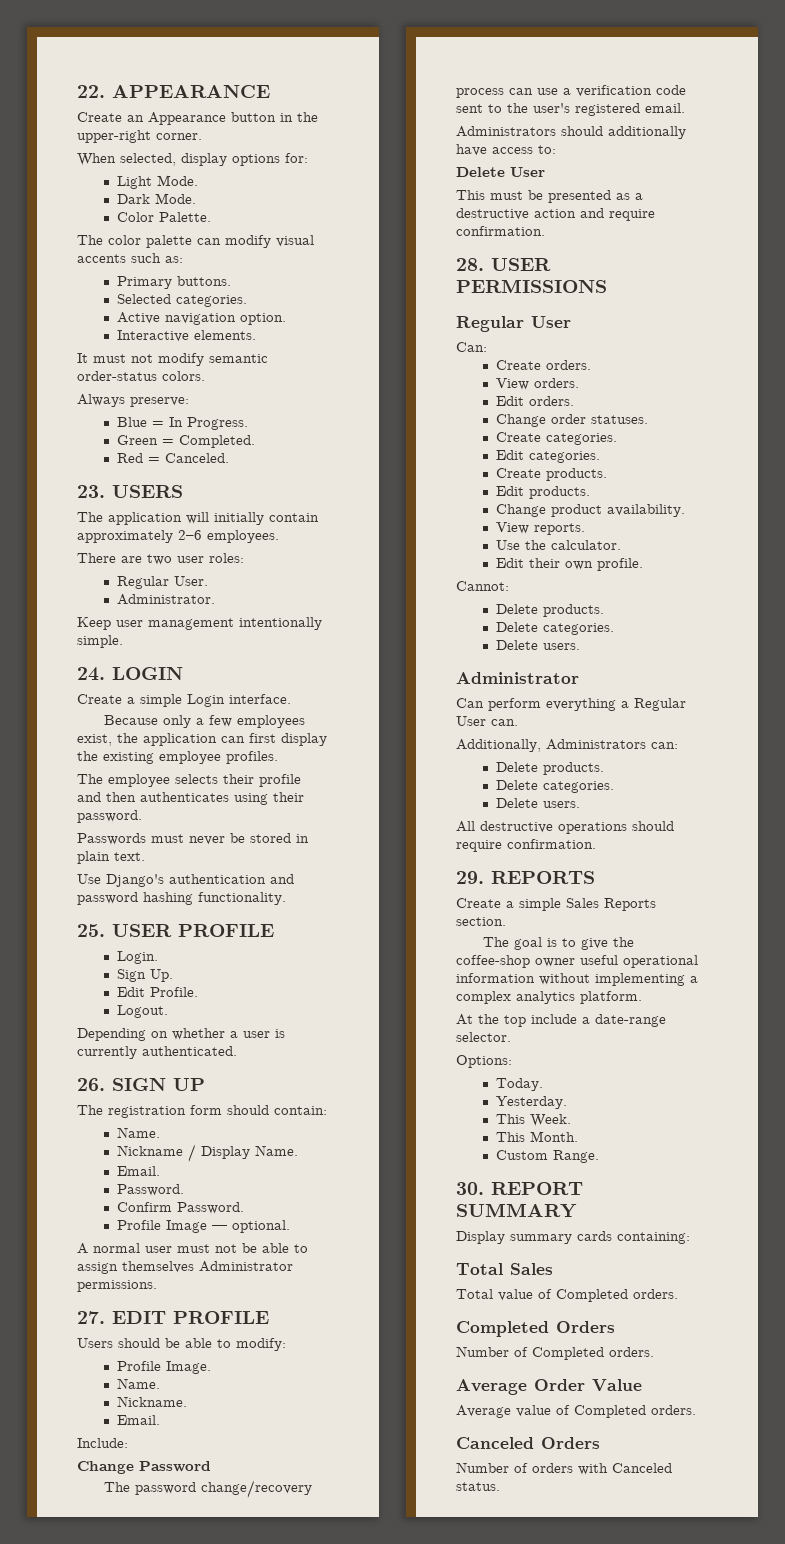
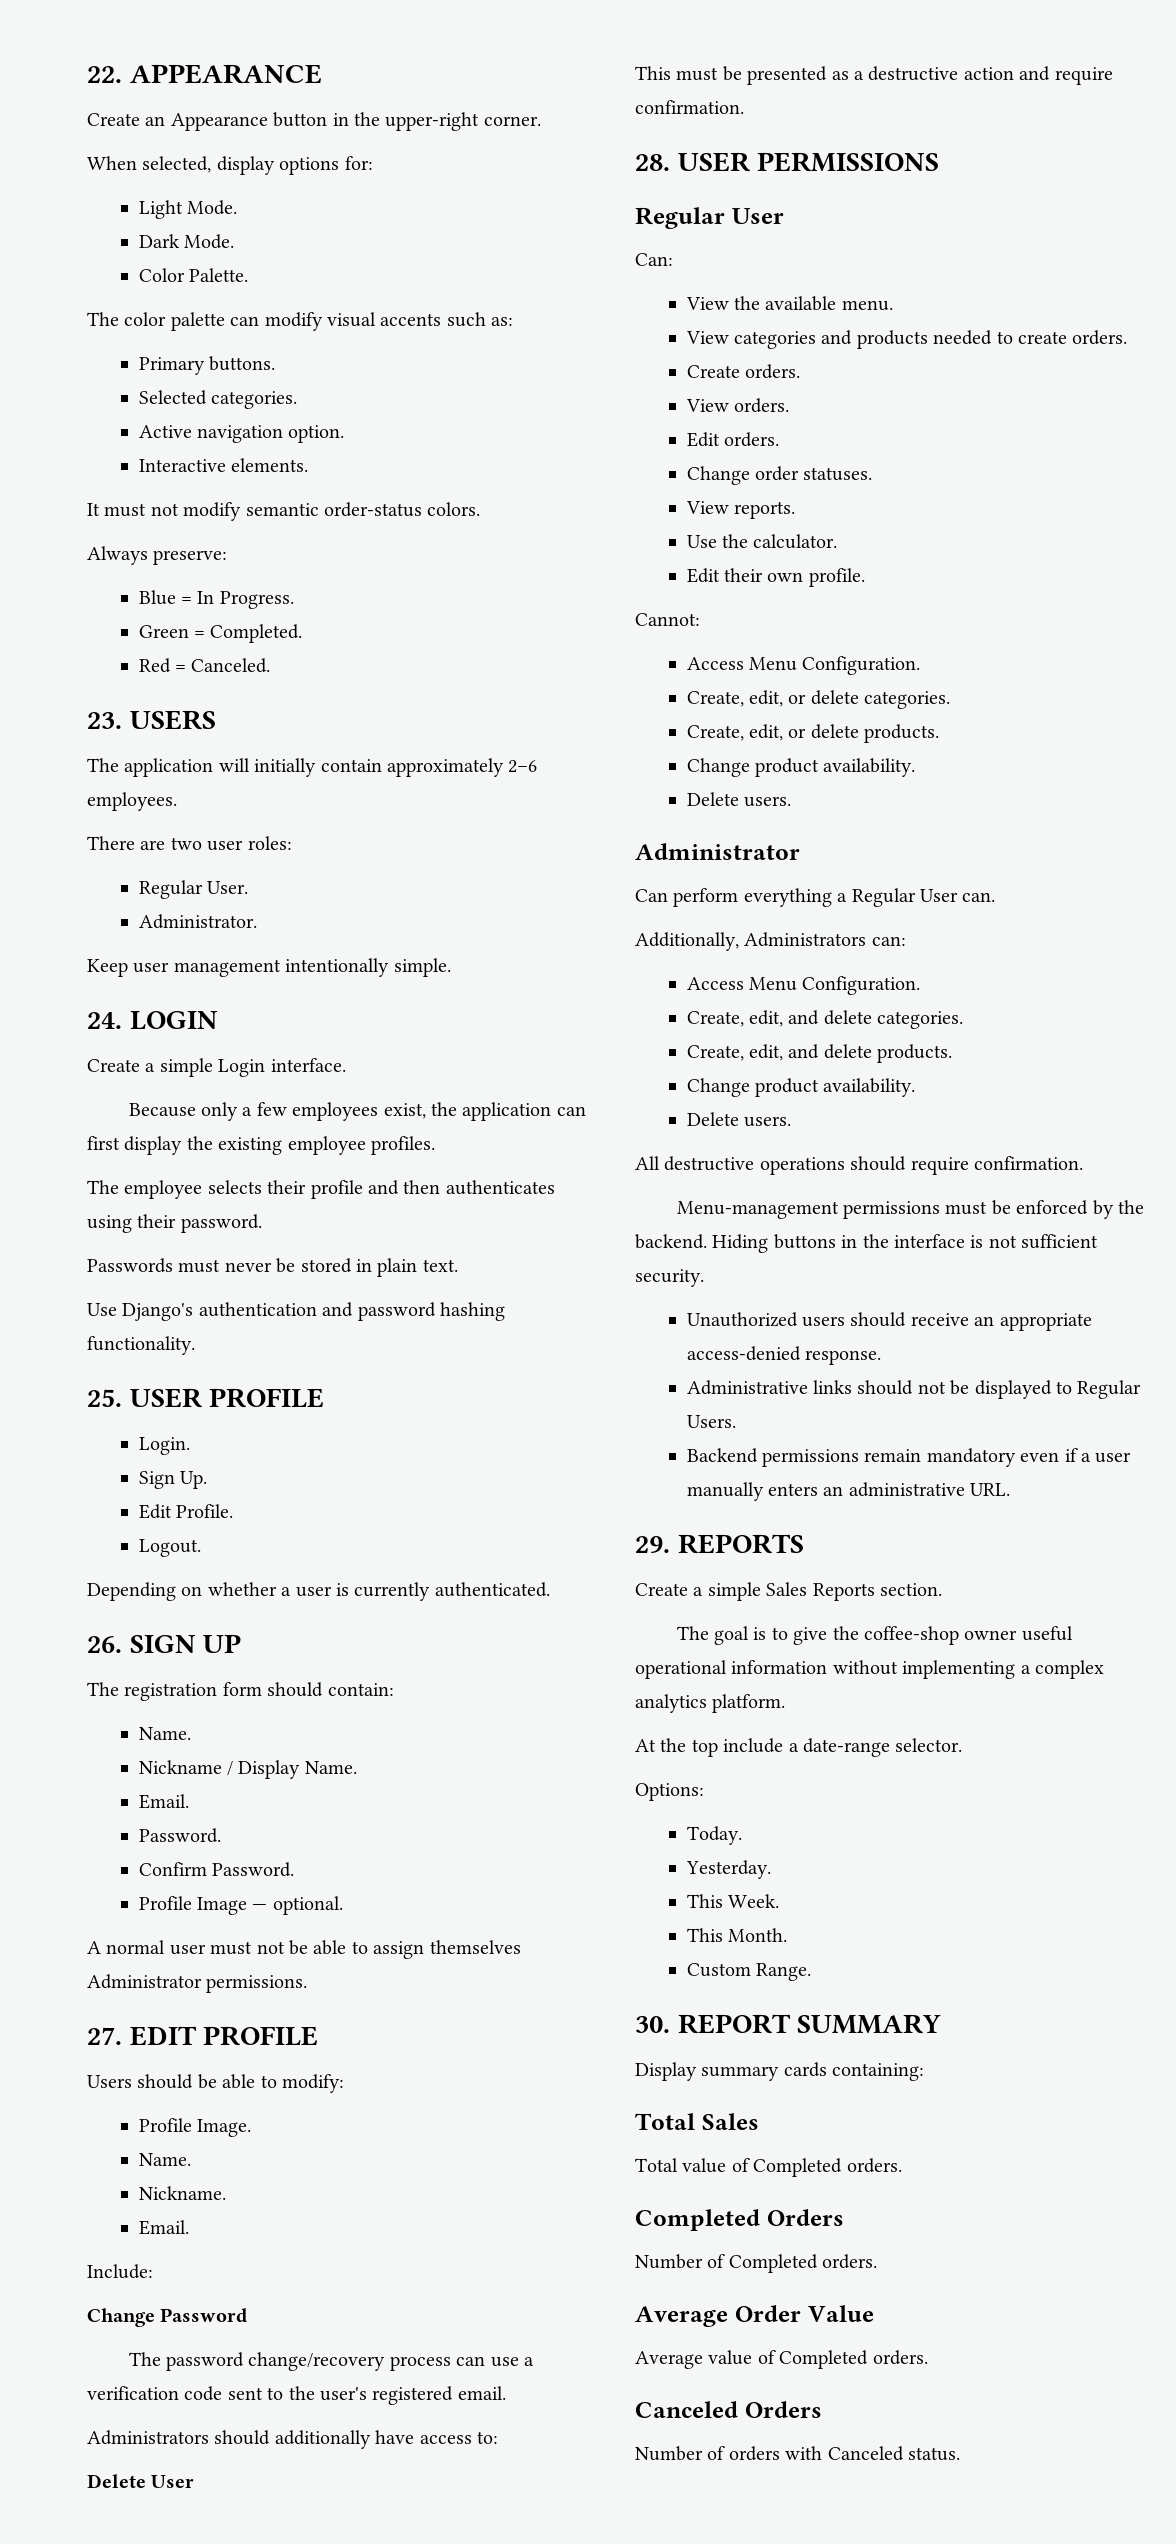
(487, 347) none -> [685,296,893,311] [685,330,1128,349] // View the available menu. // View categories and products needed to create orders.
[495,432,617,445] [495,450,600,463] [495,468,607,481] [495,486,590,499] [495,504,685,517] // Create categories. // Edit categories. // Create products. // Edit products. // Change product availability. -> (873, 474) none
[495,604,604,617] [495,622,614,635] Delete products. // Delete categories. -> [686,656,921,675] [686,690,951,709] [686,724,940,743] [686,758,916,777] Access Menu Configuration. // Create, edit, or delete categories. // Create, edit, or delete products. // Change product availability.
[495,762,604,775] [495,780,614,793] Delete products. // Delete categories. -> [686,976,921,995] [686,1010,964,1029] [686,1044,953,1063] [686,1078,916,1097] Access Menu Configuration. // Create, edit, and delete categories. // Create, edit, and delete products. // Change product availability.
(596, 844) none -> [676,1200,1145,1219] [635,1234,1099,1253] [635,1269,704,1287] [686,1312,1092,1331] [686,1346,882,1365] [686,1380,1142,1399] [686,1415,736,1428] [686,1448,1132,1467] [686,1482,1011,1501] // Menu-management permissions must be enforced by the backend. Hiding buttons in the interface is not sufficient security. // Unauthorized users should receive an appropriate access-denied response. // Administrative links should not be displayed to Regular Users. // Backend permissions remain mandatory even if a user manually enters an administrative URL.

